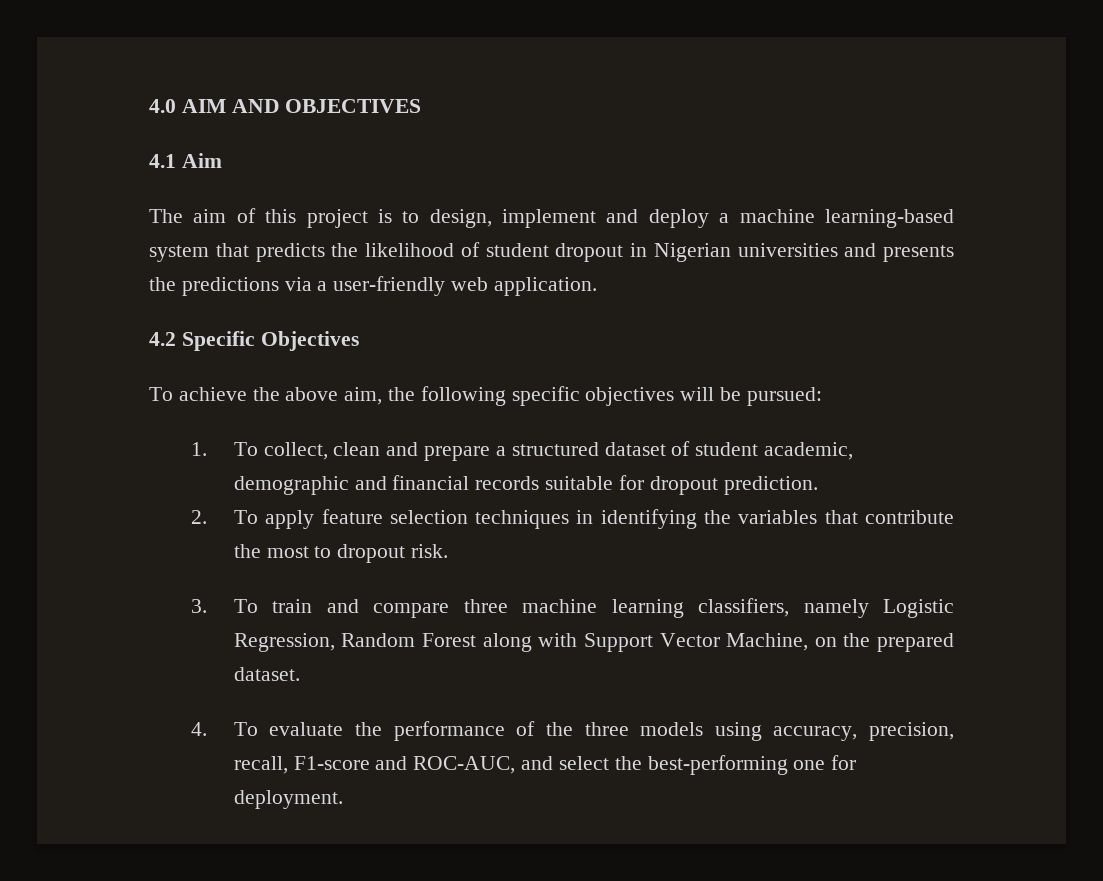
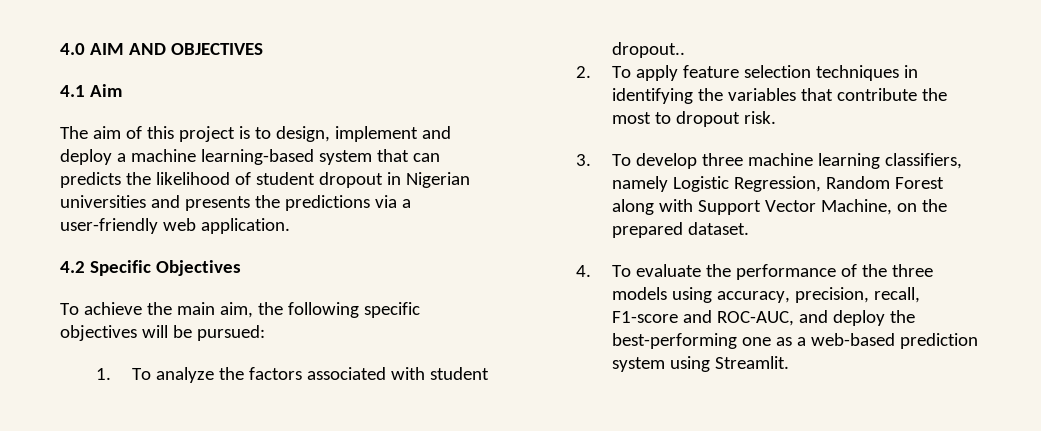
(249, 250) none -> [412,153,440,162] can
[285,387,339,401] above -> [176,302,215,315] main
[263,441,853,461] [233,475,818,495] collect, clean and prepare a structured dataset of student academic, demographic and financial records suitable for dropout prediction. -> [155,367,489,383] [611,42,685,58] analyze the factors associated with student dropout..
[272,599,450,618] train and compare -> [635,153,697,169] develop
[558,756,609,770] select -> [832,310,885,326] deploy
[831,755,857,770] [233,790,343,809] for deployment. -> [775,333,978,349] [611,356,789,372] as a web-based prediction system using Streamlit.

